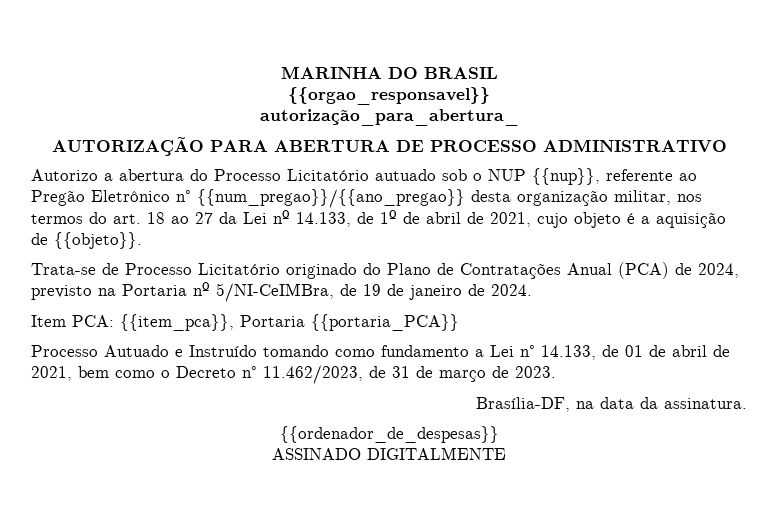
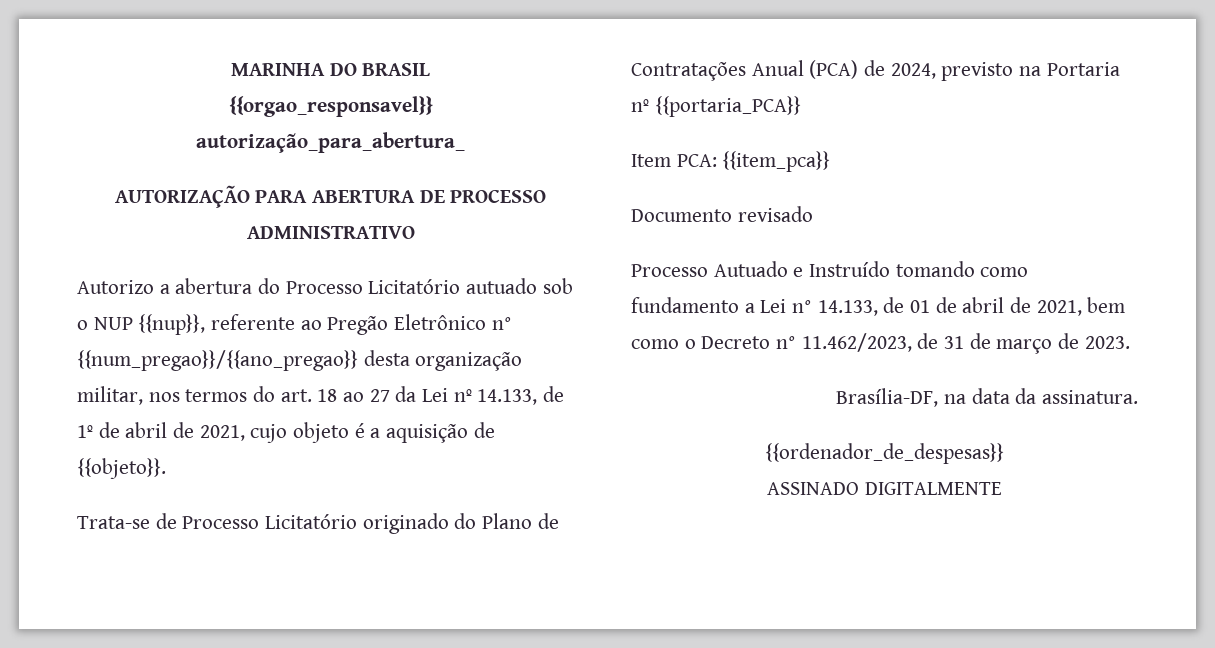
[216,283,532,302] 5/NI-CeIMBra, de 19 de janeiro de 2024. -> [654,96,801,117] {{portaria_PCA}}
[120,314,459,331] {{item_pca}}, Portaria {{portaria_PCA}} -> [722,151,831,172] [631,206,813,222] {{item_pca}} // Documento revisado

